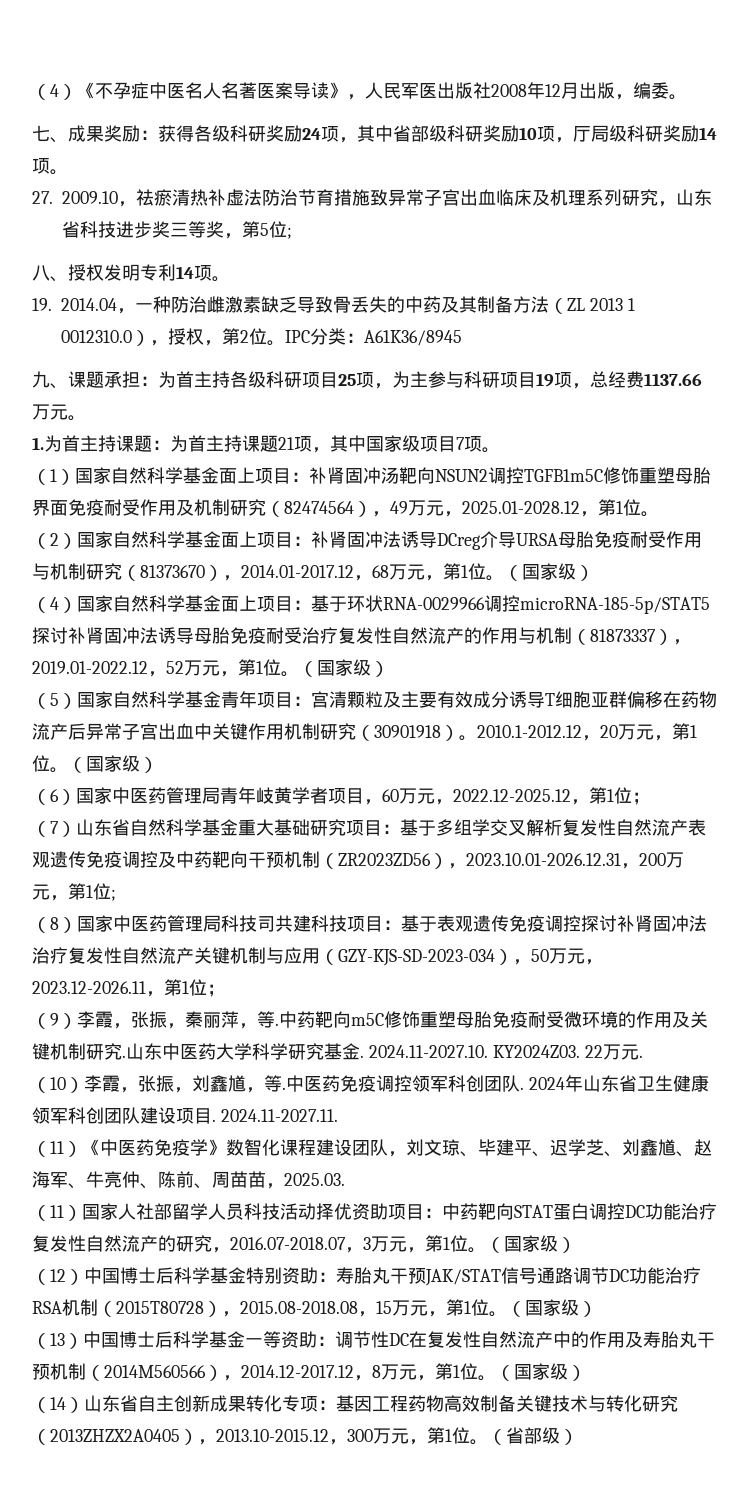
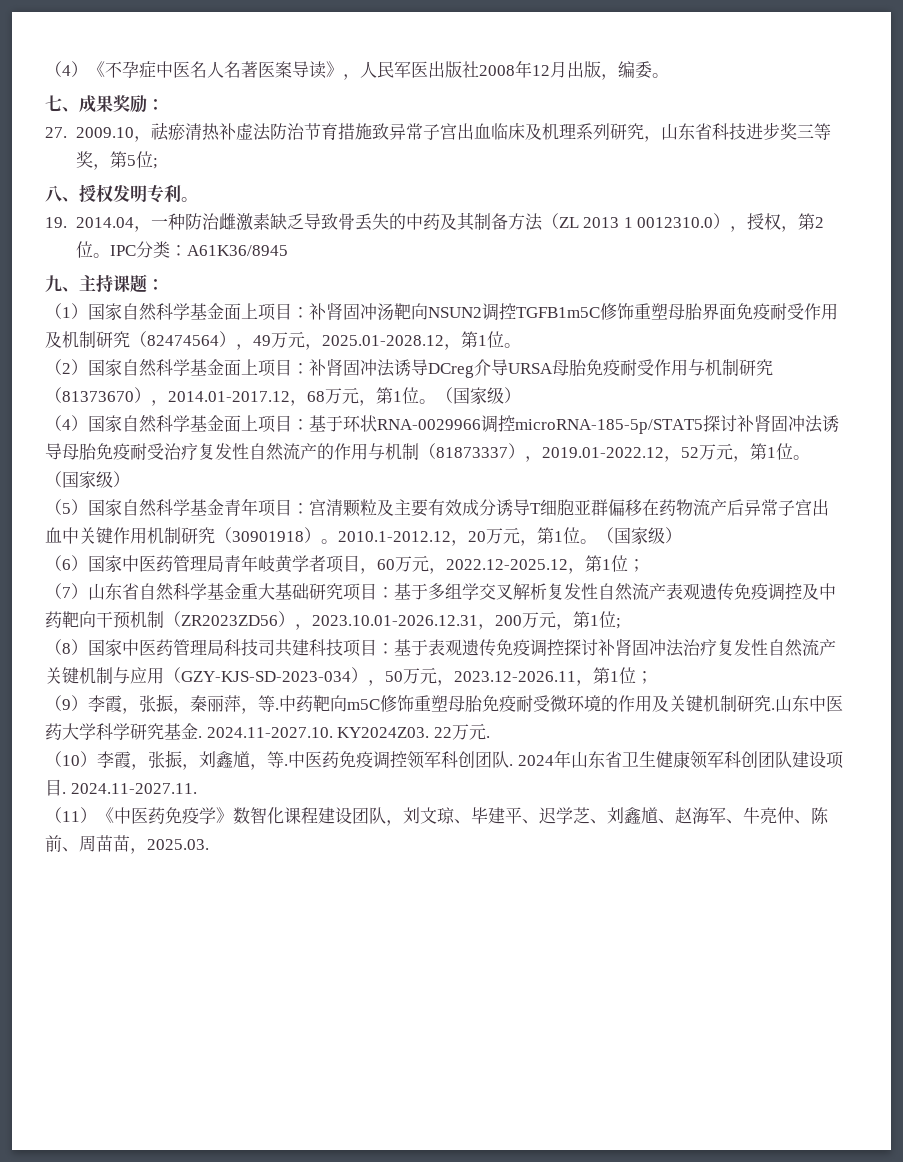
[158,125,717,143] [32,158,68,175] 获得各级科研奖励24项，其中省部级科研奖励10项，厅局级科研奖励14项。 -> (164, 104) none
[176,265,212,281] 14项 -> (181, 194) none
[68,371,702,389] [32,404,86,421] [32,435,500,453] 课题承担：为首主持各级科研项目25项，为主参与科研项目19项，总经费1137.66万元。 // 1.为首主持课题：为首主持课题21项，其中国家级项目7项。 -> [79,274,164,293] 主持课题：
[32,1203,717,1221] [32,1235,576,1253] [32,1267,701,1286] [32,1299,597,1317] [32,1331,715,1349] [32,1363,586,1381] [32,1395,678,1413] [32,1427,578,1445] // （11）国家人社部留学人员科技活动择优资助项目：中药靶向STAT蛋白调控DC功能治疗复发性自然流产的研究，2016.07-2018.07，3万元，第1位。（国家级） // （12）中国博士后科学基金特别资助：寿胎丸干预JAK/STAT信号通路调节DC功能治疗RSA机制（2015T80728），2015.08-2018.08，15万元，第1位。（国家级） // （13）中国博士后科学基金一等资助：调节性DC在复发性自然流产中的作用及寿胎丸干预机制（2014M560566），2014.12-2017.12，8万元，第1位。（国家级） // （14）山东省自主创新成果转化专项：基因工程药物高效制备关键技术与转化研究（2013ZHZX2A0405），2013.10-2015.12，300万元，第1位。（省部级） -> (209, 844) none

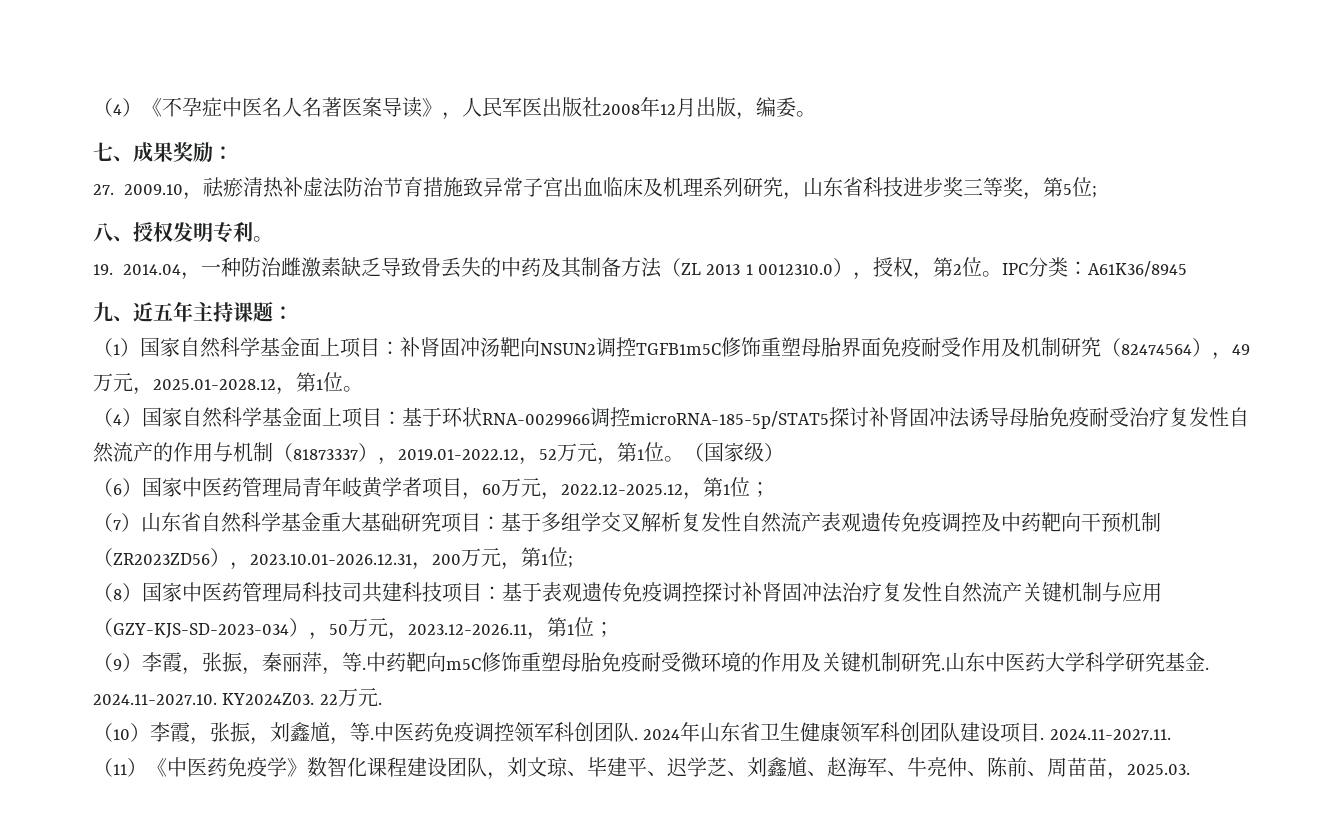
(79, 289) none -> [133,301,193,322] 近五年
[45,358,773,378] [45,387,521,406] // （2）国家自然科学基金面上项目：补肾固冲法诱导DCreg介导URSA母胎免疫耐受作用与机制研究（81373670），2014.01-2017.12，68万元，第1位。（国家级） -> (363, 389) none
[45,498,829,517] [45,527,682,546] // （5）国家自然科学基金青年项目：宫清颗粒及主要有效成分诱导T细胞亚群偏移在药物流产后异常子宫出血中关键作用机制研究（30901918）。2010.1-2012.12，20万元，第1位。（国家级） -> (784, 452) none

